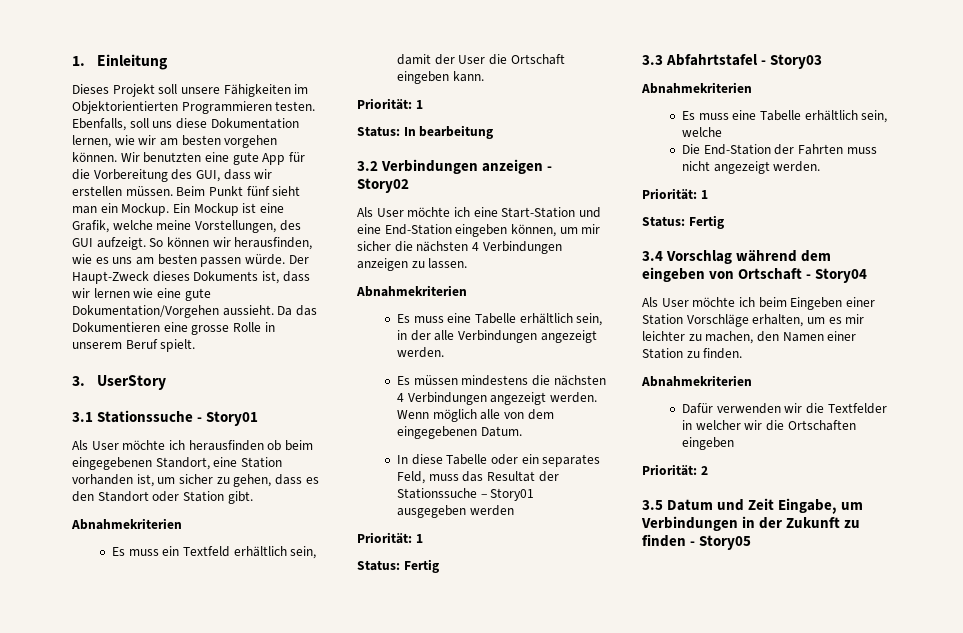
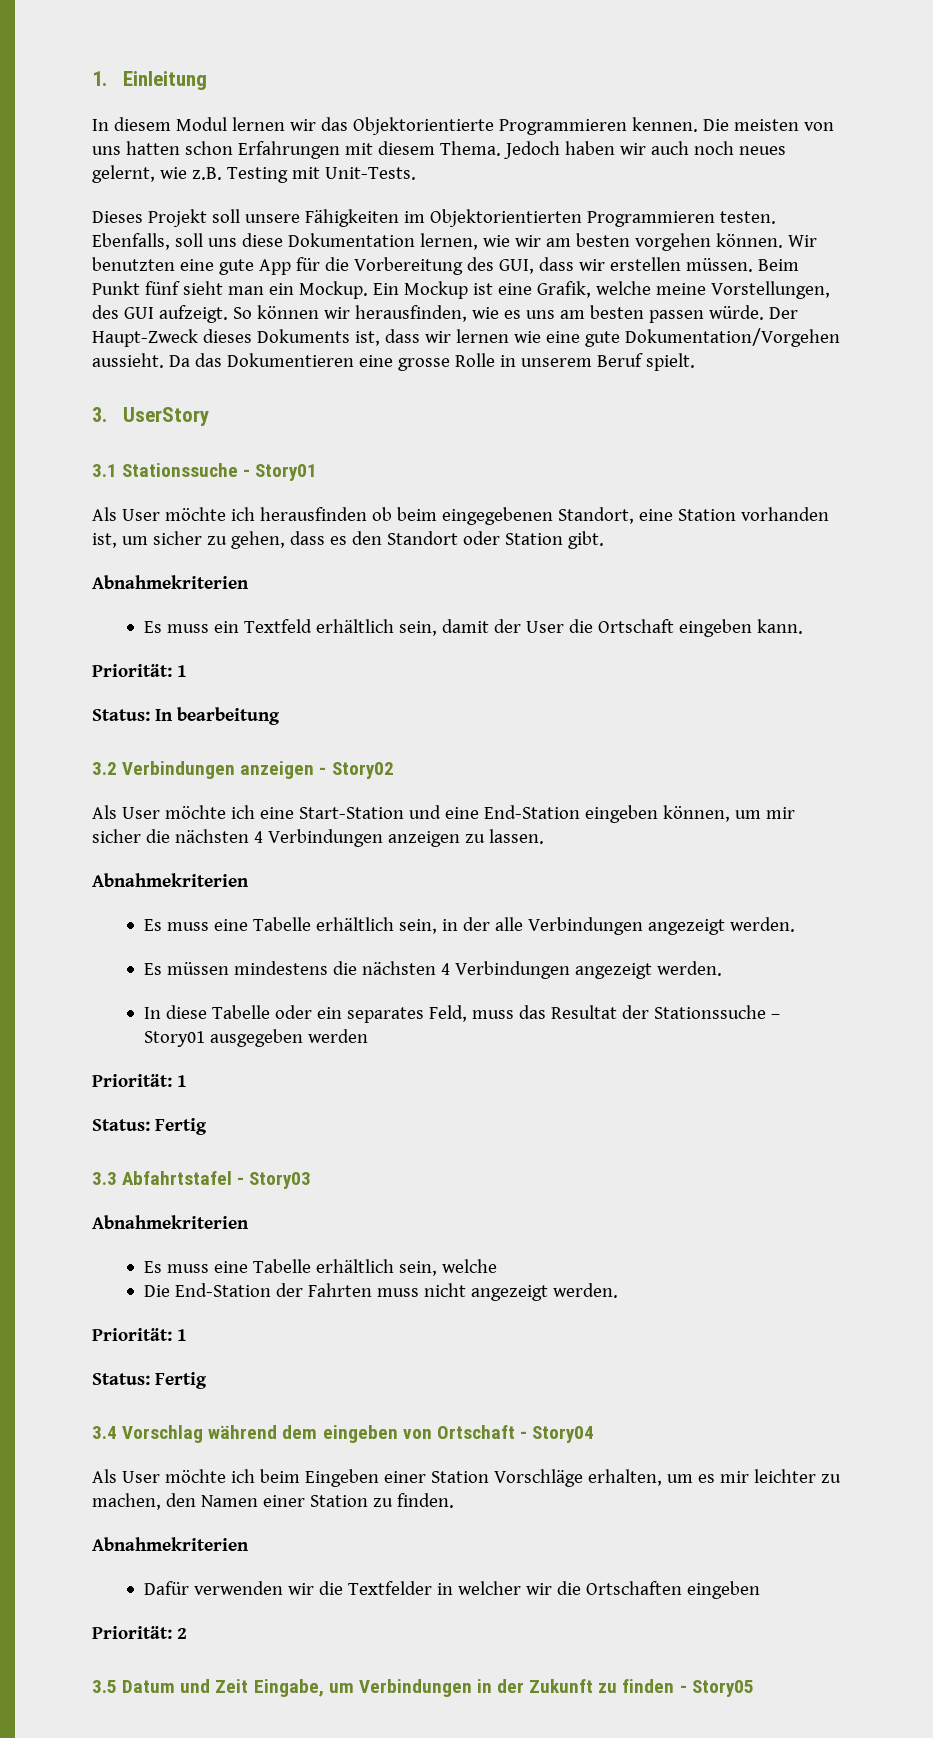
(169, 62) none -> [92,117,834,135] [92,141,786,159] [92,165,416,183] // In diesem Modul lernen wir das Objektorientierte Programmieren kennen. Die meisten von uns hatten schon Erfahrungen mit diesem Thema. Jedoch haben wir auch noch neues gelernt, wie z.B. Testing mit Unit-Tests.
[396,409,554,422] [396,426,522,439] Wenn möglich alle von dem eingegebenen Datum. -> (722, 968) none

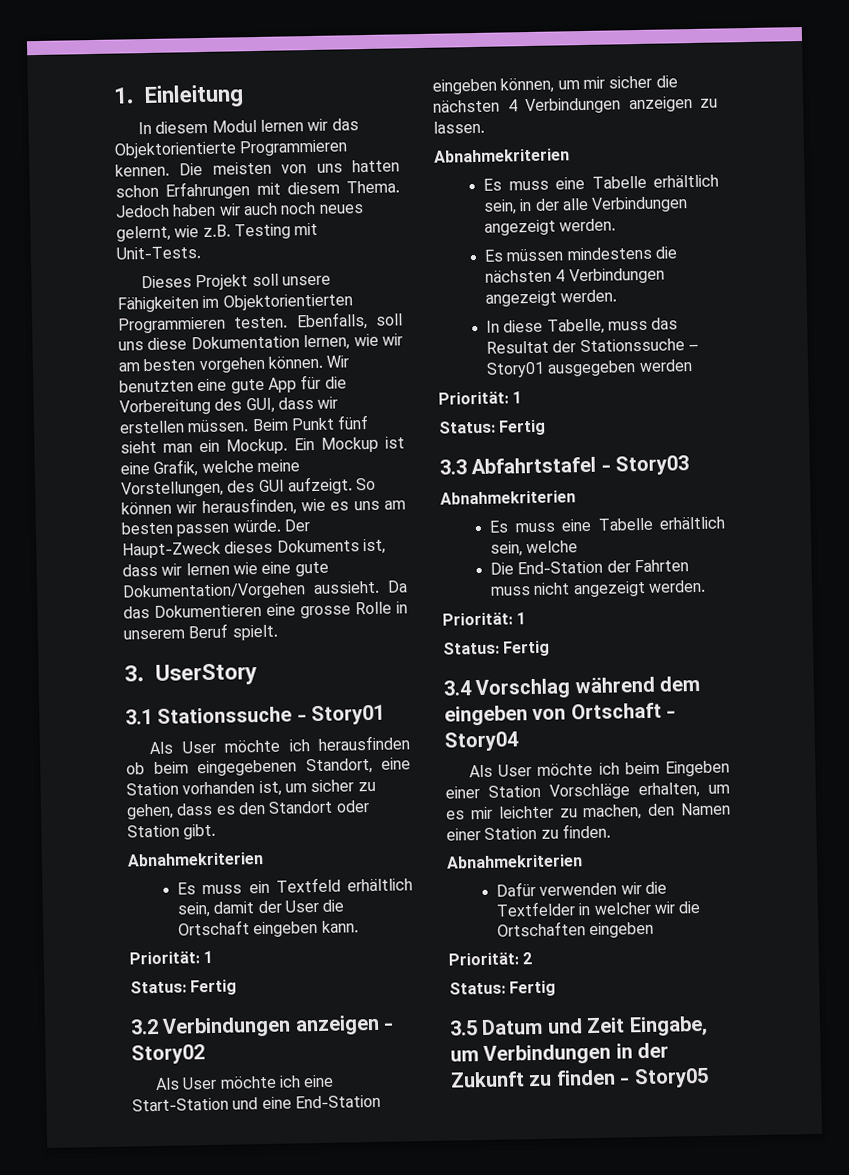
[154,707,280,725] In bearbeitung -> [190,979,238,996] Fertig
[211,1005,467,1023] Tabelle oder ein separates Feld, -> [546,318,605,335] Tabelle,
(187, 1633) none -> [449,980,557,997] // Status: Fertig

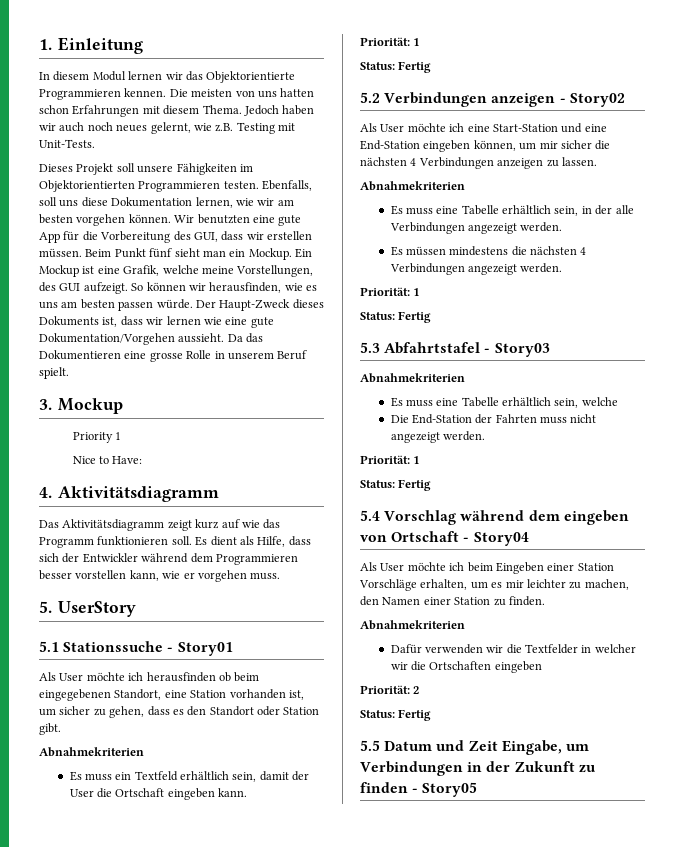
(144, 673) none -> [58,398,124,414] [72,432,122,443] [72,456,143,464] [39,486,220,502] [39,519,281,531] [39,536,311,548] [39,553,298,565] [39,570,281,582] [39,601,52,613] Mockup // Priority 1 // Nice to Have: // 4. Aktivitätsdiagramm // Das Aktivitätsdiagramm zeigt kurz auf wie das Programm funktionieren soll. Es dient als Hilfe, dass sich der Entwickler während dem Programmieren besser vorstellen kann, wie er vorgehen muss. // 5.
[125,709,153,725] 3.1 -> [39,641,59,652] 5.1
[130,1018,159,1035] 3.2 -> [360,92,380,103] 5.2
[486,317,679,335] [486,338,699,354] [486,359,693,378] [438,391,523,405] [438,419,547,436] [439,459,467,475] // In diese Tabelle, muss das Resultat der Stationssuche – Story01 ausgegeben werden // Priorität: 1 // Status: Fertig // 3.3 -> [360,287,420,296] [360,311,432,323] [360,342,380,353] // Priorität: 1 // Status: Fertig // 5.3
[443,680,472,696] 3.4 -> [360,510,380,521] 5.4
[449,1020,478,1036] 3.5 -> [360,740,380,751] 5.5

